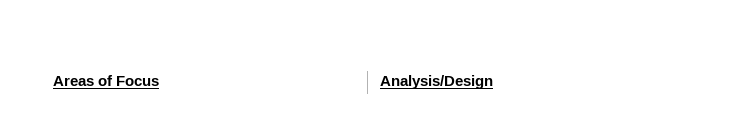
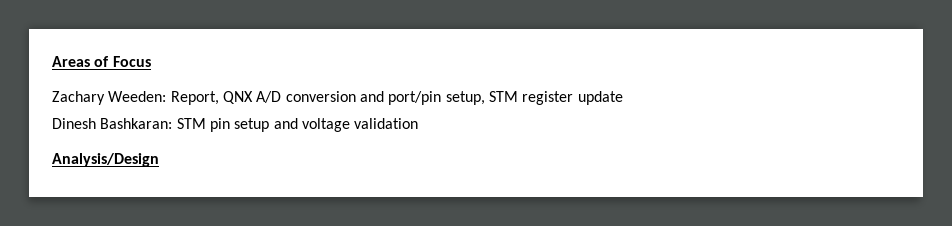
(160, 81) none -> [52,91,623,105] [52,118,419,132] // Zachary Weeden: Report, QNX A/D conversion and port/pin setup, STM register update // Dinesh Bashkaran: STM pin setup and voltage validation

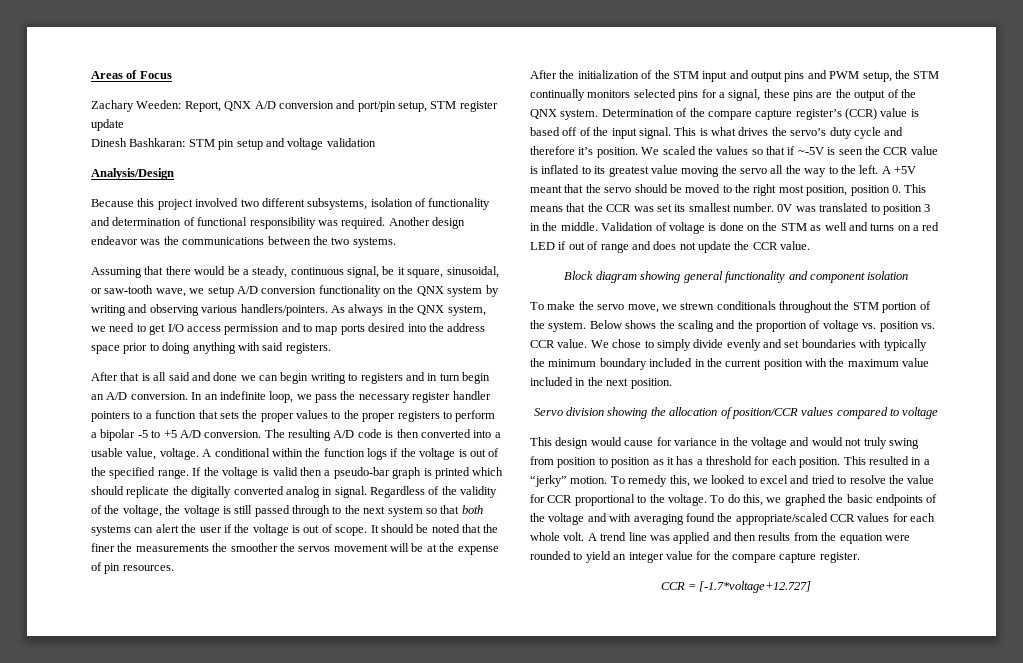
(159, 160) none -> [91,198,491,210] [91,217,465,229] [91,236,396,248] [91,266,499,278] [91,285,499,297] [91,304,486,316] [91,323,486,335] [91,342,331,354] [91,372,490,384] [91,391,491,403] [91,410,496,422] [91,429,501,441] [91,448,500,460] [91,467,504,479] [91,486,498,498] [91,505,483,517] [91,524,499,536] [91,543,499,555] [91,562,174,574] [530,70,940,82] [530,89,916,101] [530,108,919,120] [530,127,904,139] [530,146,938,158] [530,165,916,177] [530,184,927,196] [530,203,931,215] [530,222,940,234] [530,241,811,253] [563,271,909,283] [530,301,931,313] [530,320,935,332] [530,339,927,351] [530,358,930,370] [530,377,672,389] [533,407,939,419] [530,437,919,449] [530,456,930,468] [530,475,935,487] [530,494,938,506] [530,513,936,525] [530,532,910,544] [530,551,860,563] [660,581,812,593] // Because this project involved two different subsystems, isolation of functionality and determination of functional responsibility was required. Another design endeavor was the communications between the two systems. // Assuming that there would be a steady, continuous signal, be it square, sinusoidal, or saw-tooth wave, we setup A/D conversion functionality on the QNX system by writing and observing various handlers/pointers. As always in the QNX system, we need to get I/O access permission and to map ports desired into the address space prior to doing anything with said registers. // After that is all said and done we can begin writing to registers and in turn begin an A/D conversion. In an indefinite loop, we pass the necessary register handler pointers to a function that sets the proper values to the proper registers to perform a bipolar -5 to +5 A/D conversion. The resulting A/D code is then converted into a usable value, voltage. A conditional within the function logs if the voltage is out of the specified range. If the voltage is valid then a pseudo-bar graph is printed which should replicate the digitally converted analog in signal. Regardless of the validity of the voltage, the voltage is still passed through to the next system so that both systems can alert the user if the voltage is out of scope. It should be noted that the finer the measurements the smoother the servos movement will be at the expense of pin resources. // After the initialization of the STM input and output pins and PWM setup, the STM continually monitors selected pins for a signal, these pins are the output of the QNX system. Determination of the compare capture register’s (CCR) value is based off of the input signal. This is what drives the servo’s duty cycle and therefore it’s position. We scaled the values so that if ~-5V is seen the CCR value is inflated to its greatest value moving the servo all the way to the left. A +5V meant that the servo should be moved to the right most position, position 0. This means that the CCR was set its smallest number. 0V was translated to position 3 in the middle. Validation of voltage is done on the STM as well and turns on a red LED if out of range and does not update the CCR value. // Block diagram showing general functionality and component isolation // To make the servo move, we strewn conditionals throughout the STM portion of the system. Below shows the scaling and the proportion of voltage vs. position vs. CCR value. We chose to simply divide evenly and set boundaries with typically the minimum boundary included in the current position with the maximum value included in the next position. // Servo division showing the allocation of position/CCR values compared to voltage // This design would cause for variance in the voltage and would not truly swing from position to position as it has a threshold for each position. This resulted in a “jerky” motion. To remedy this, we looked to excel and tried to resolve the value for CCR proportional to the voltage. To do this, we graphed the basic endpoints of the voltage and with averaging found the appropriate/scaled CCR values for each whole volt. A trend line was applied and then results from the equation were rounded to yield an integer value for the compare capture register. // CCR = [-1.7*voltage+12.727]

